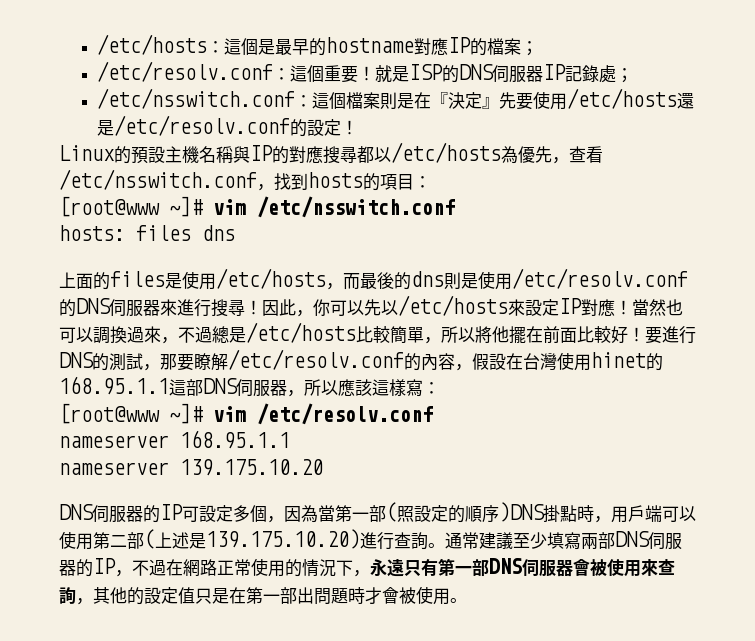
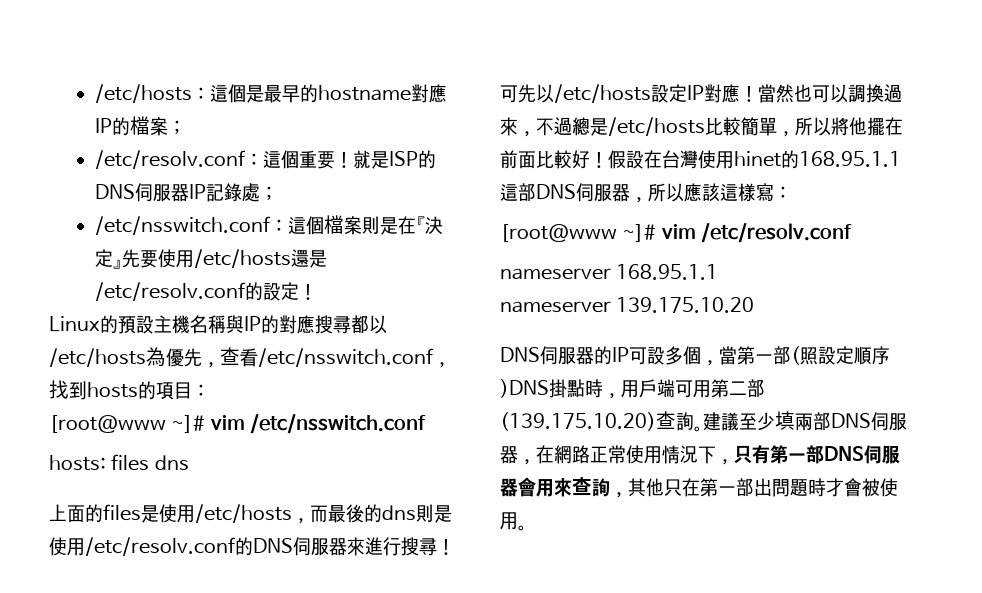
[262,299,364,317] 因此，你可以 -> [500,85,518,103] 可
[508,299,525,316] 來 -> (651, 93) none
[645,326,696,344] [59,349,472,371] 要進行DNS的測試，那要瞭解/etc/resolv.conf的內容， -> (608, 160) none
[216,505,318,523] 定多個，因為 -> [665,346,719,366] 多個，
[448,505,465,523] 的 -> (854, 355) none
[679,506,696,521] [59,531,76,549] 以使 -> (693, 389) none
[144,529,479,550] (上述是139.175.10.20)進行查詢。通常 -> [500,411,703,432] (139.175.10.20)查詢。
[564,532,581,550] 寫 -> (795, 420) none
[76,558,166,577] 的IP，不過 -> [518,459,536,465] ，
[285,559,302,577] 的 -> (662, 455) none
[370,559,404,577] 永遠 -> (734, 462) none
[590,559,624,576] 被使 -> (536, 487) none
[127,587,229,605] 的設定值只是 -> [664,479,682,496] 只

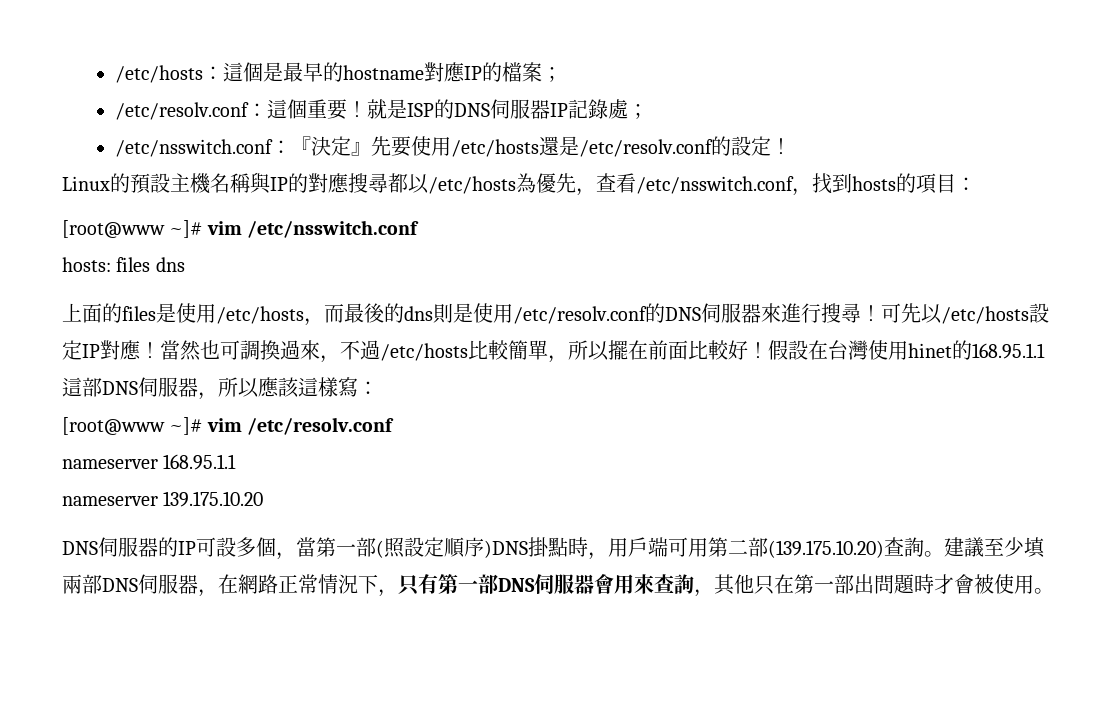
[287,215,416,235] 這個檔案則是在 -> (291, 147) none
[830,84,848,103] 以 -> (240, 350) none
[572,117,608,136] 總是 -> (380, 350) none
[831,117,867,136] 將他 -> (609, 351) none
[626,445,662,464] 使用 -> (318, 584) none

